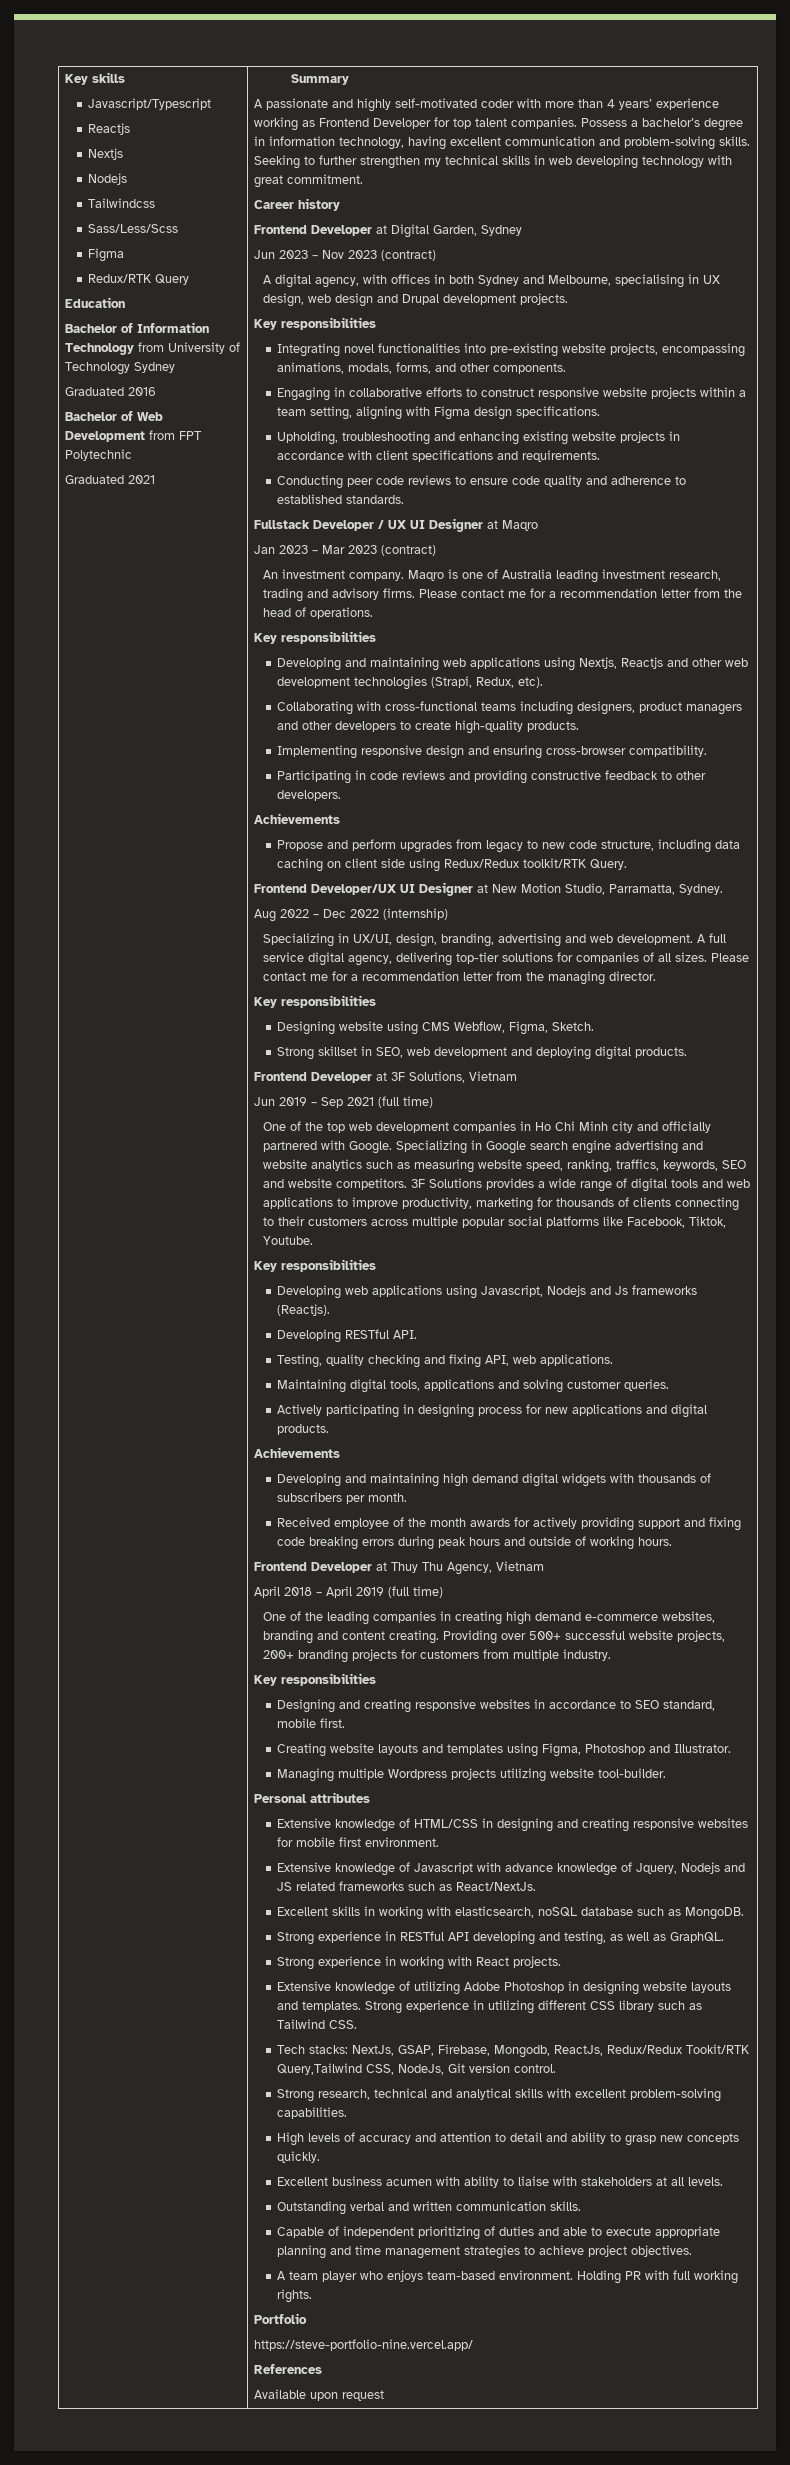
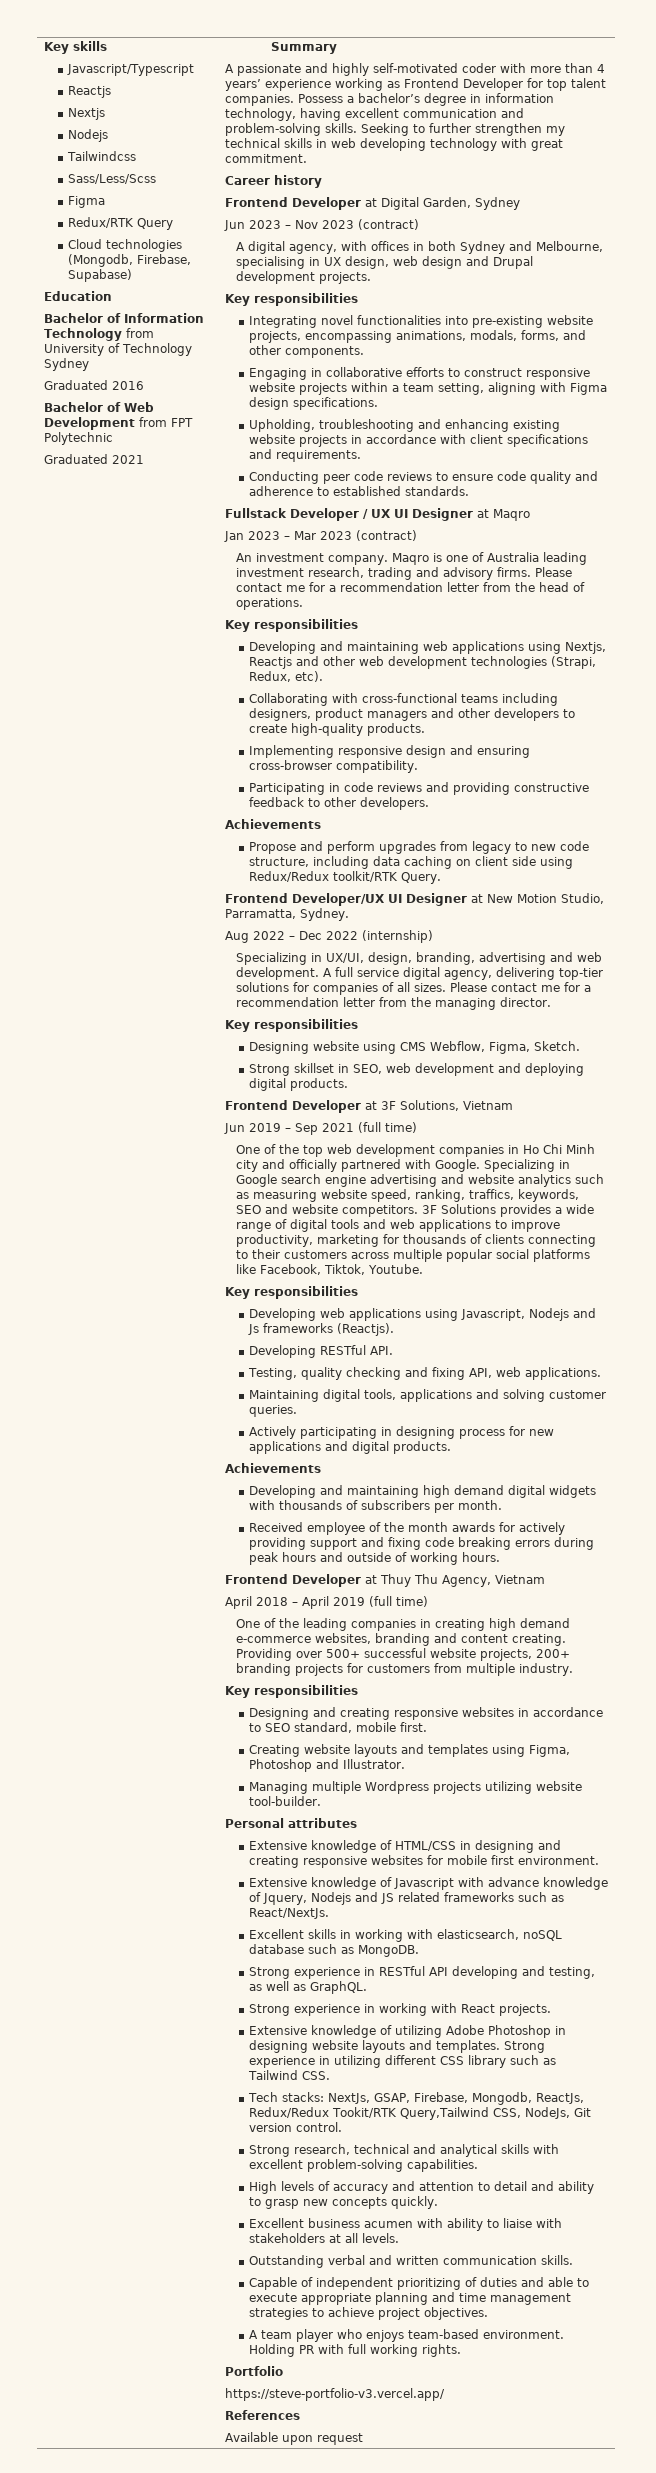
(190, 279) none -> [67,239,182,252] [67,254,191,267] [67,269,132,282] // Cloud technologies (Mongodb, Firebase, Supabase)
[254,2339,474,2351] https://steve-portfolio-nine.vercel.app/ -> [224,2388,445,2401] https://steve-portfolio-v3.vercel.app/

